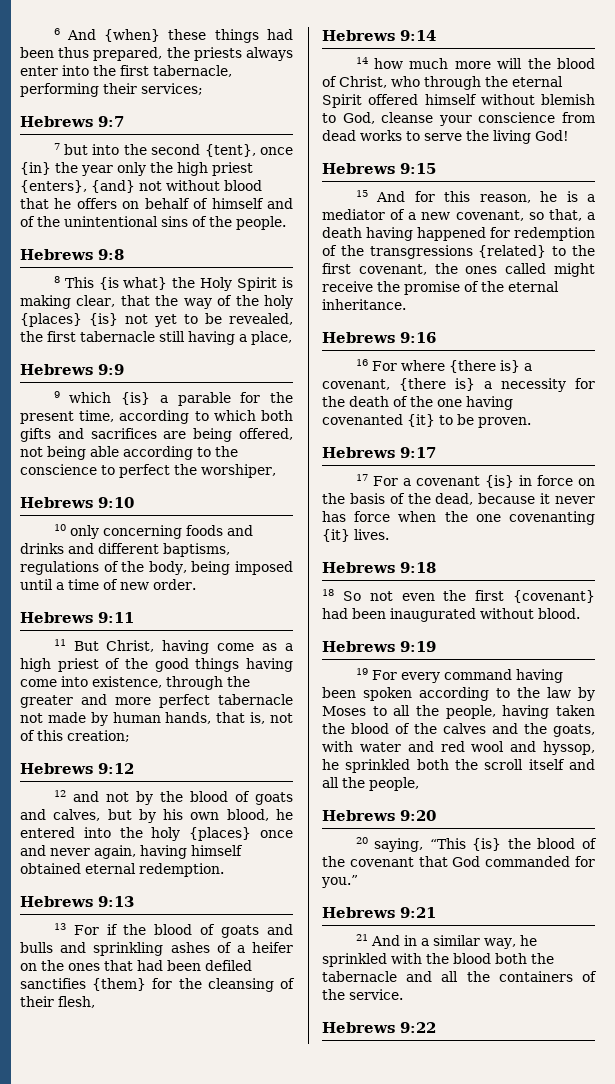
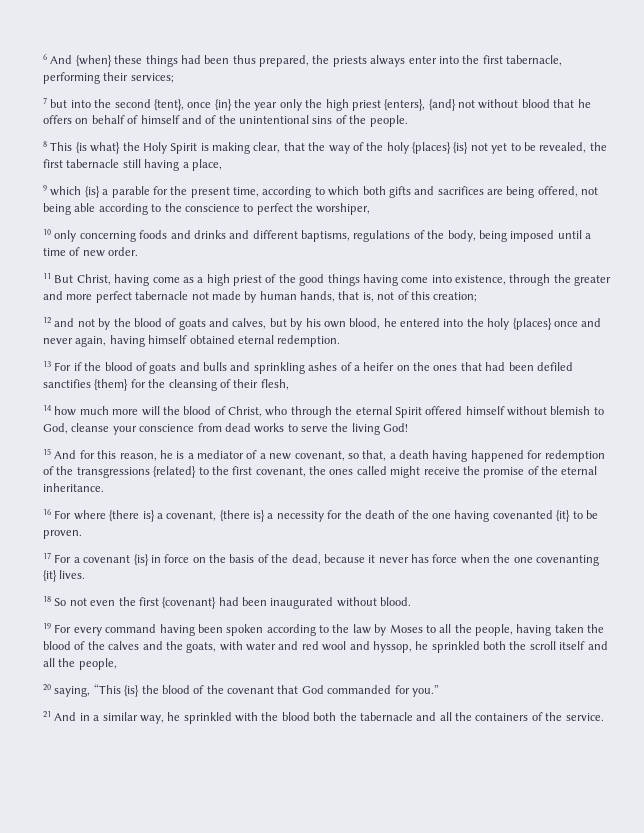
[20,116,124,127] // Hebrews 9:7 -> (174, 78) none
[20,249,124,260] // Hebrews 9:8 -> (408, 121) none
[20,364,124,375] // Hebrews 9:9 -> (222, 165) none
[20,497,134,508] // Hebrews 9:10 -> (371, 209) none
[20,612,134,623] // Hebrews 9:11 -> (139, 251) none
[20,763,134,774] // Hebrews 9:12 -> (478, 297) none
[20,896,134,907] // Hebrews 9:13 -> (341, 341) none
[322,30,436,41] // Hebrews 9:14 -> (289, 384) none
[322,163,436,174] // Hebrews 9:15 -> (409, 427) none
[322,332,436,343] // Hebrews 9:16 -> (104, 487) none
[322,447,436,458] // Hebrews 9:17 -> (82, 534) none
[322,562,436,573] // Hebrews 9:18 -> (86, 574) none
[322,641,436,652] // Hebrews 9:19 -> (412, 601) none
[322,810,436,821] // Hebrews 9:20 -> (117, 664) none
[322,907,436,918] // Hebrews 9:21 -> (439, 691) none
[322,1022,436,1033] // Hebrews 9:22 -> (604, 717) none

